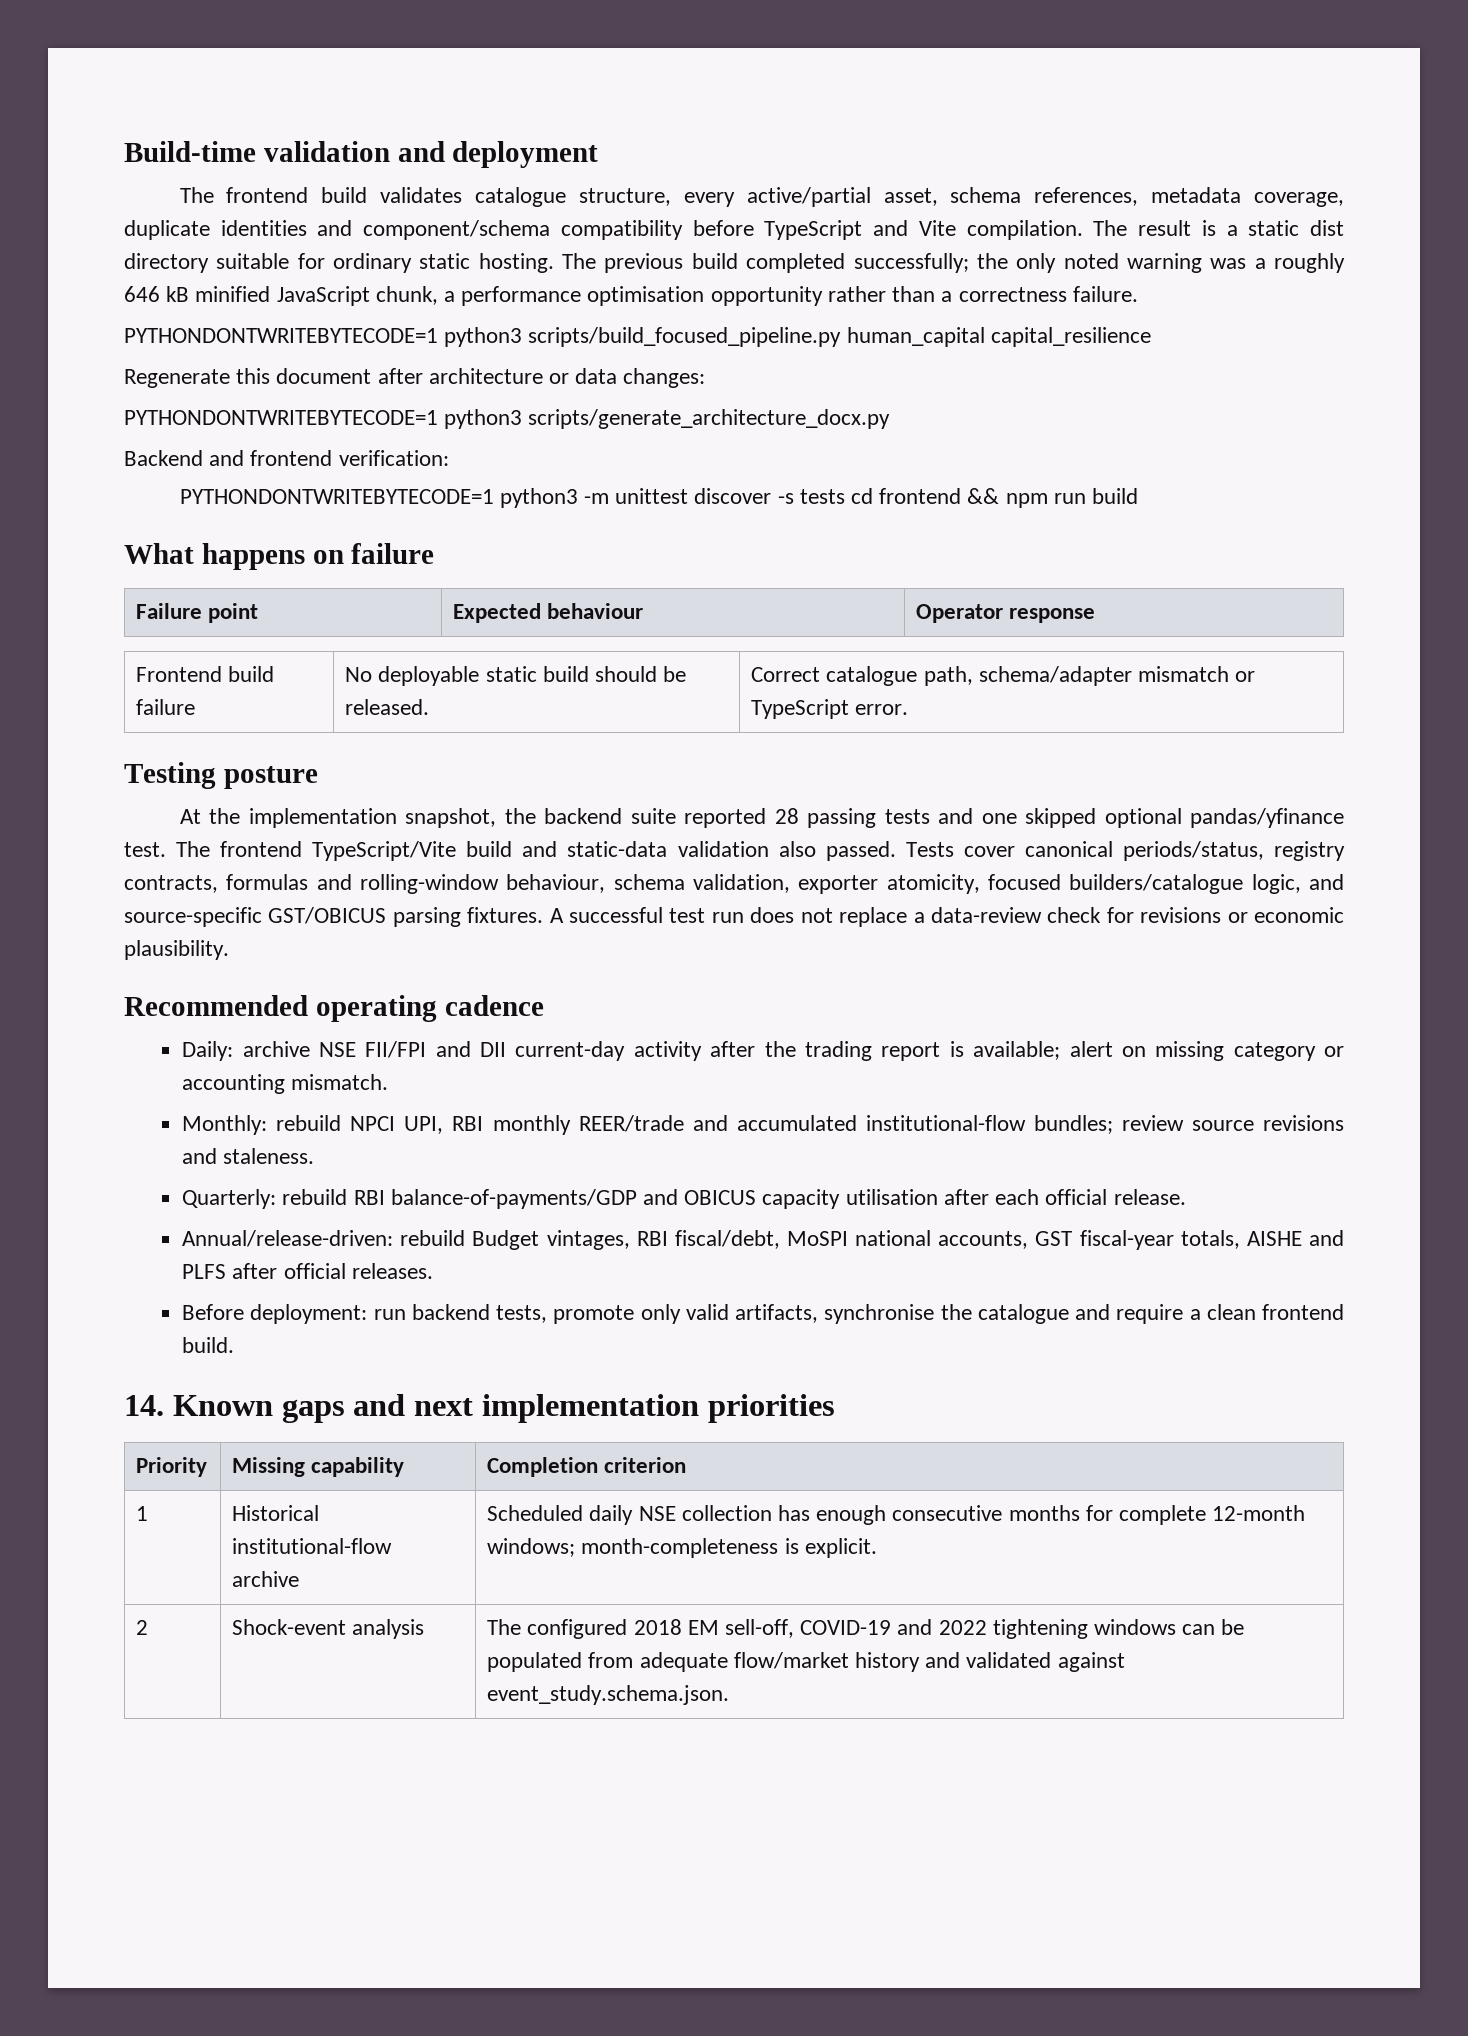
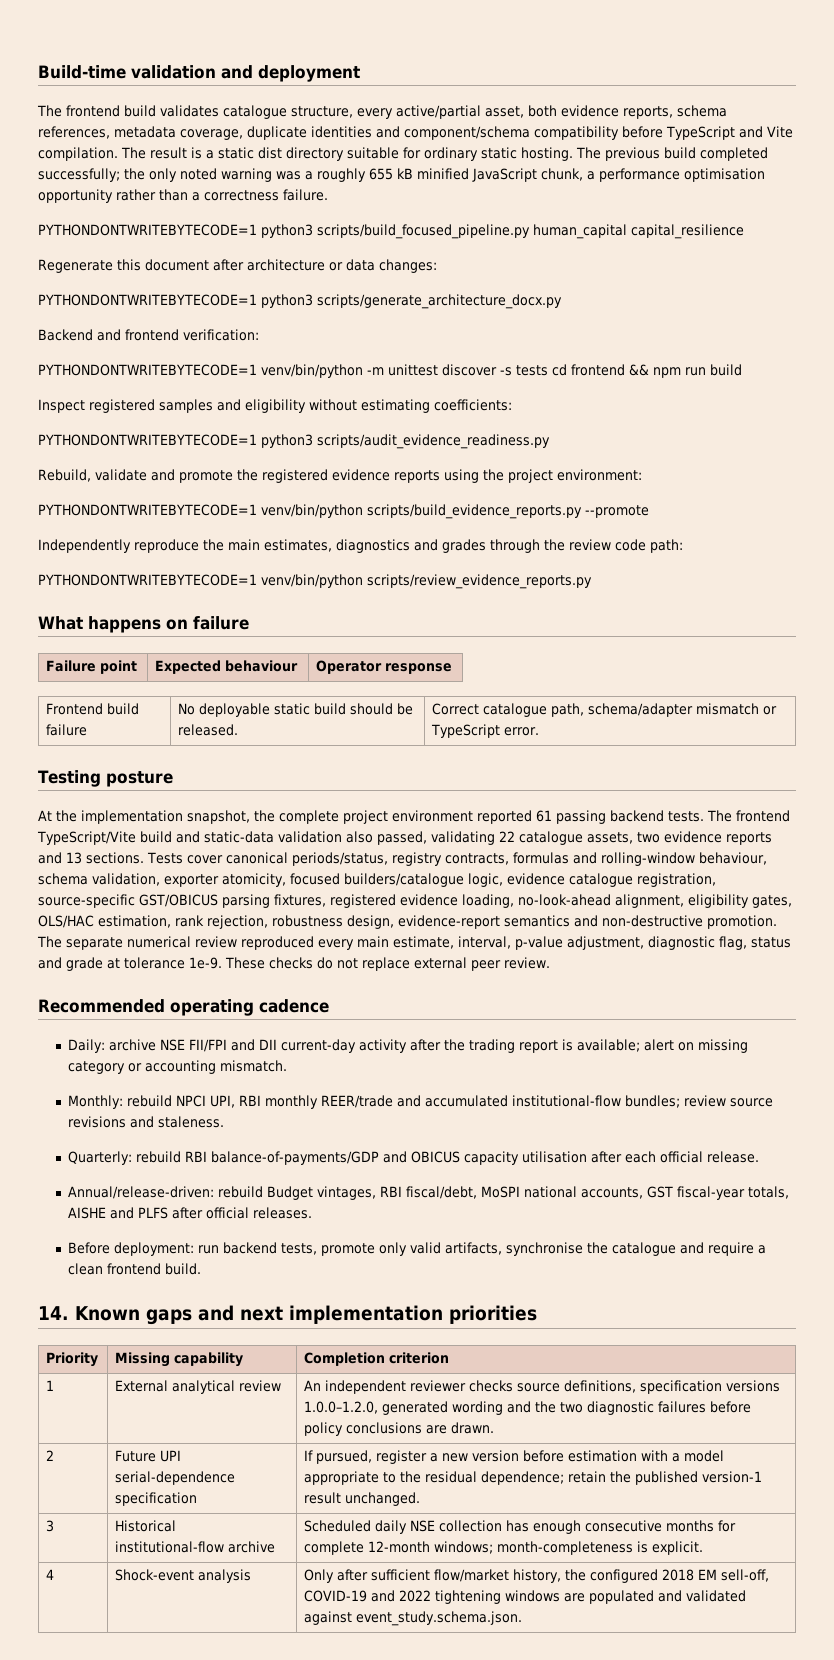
(938, 197) none -> [528,105,673,119] both evidence reports,
[124,286,160,302] 646 -> [369,168,393,180] 655
[499,488,578,508] python3 -> [261,364,363,378] venv/bin/python
(1139, 496) none -> [38,399,512,413] [38,434,550,449] [38,469,642,483] [38,504,649,519] [38,539,683,553] [38,574,592,589] // Inspect registered samples and eligibility without estimating coefficients: // PYTHONDONTWRITEBYTECODE=1 python3 scripts/audit_evidence_readiness.py // Rebuild, validate and promote the registered evidence reports using the project environment: // PYTHONDONTWRITEBYTECODE=1 venv/bin/python scripts/build_evidence_reports.py --promote // Independently reproduce the main estimates, diagnostics and grades through the review code path: // PYTHONDONTWRITEBYTECODE=1 venv/bin/python scripts/review_evidence_reports.py
[544,808,1344,828] [124,842,166,857] backend suite reported 28 passing tests and one skipped optional pandas/yfinance test. -> [279,810,704,824] complete project environment reported 61 passing backend tests.
[825,841,896,861] passed. -> [376,831,772,845] [38,852,144,864] passed, validating 22 catalogue assets, two evidence reports and 13 sections.
[1309,874,1344,890] [124,907,1344,927] [124,940,229,960] and source-specific GST/OBICUS parsing fixtures. A successful test run does not replace a data-review check for revisions or economic plausibility. -> [507,873,716,887] [38,894,792,908] [38,915,777,929] [37,936,791,950] [38,957,550,971] evidence catalogue registration, source-specific GST/OBICUS parsing fixtures, registered evidence loading, no-look-ahead alignment, eligibility gates, OLS/HAC estimation, rank rejection, robustness design, evidence-report semantics and non-destructive promotion. The separate numerical review reproduced every main estimate, interval, p-value adjustment, diagnostic flag, status and grade at tolerance 1e-9. These checks do not replace external peer review.
(149, 1513) none -> [115,1380,282,1394] [304,1380,781,1394] [304,1401,752,1415] [304,1422,495,1436] [46,1450,55,1461] [115,1450,182,1462] [115,1471,236,1485] [115,1492,198,1506] [304,1450,725,1464] [304,1471,763,1485] [304,1492,421,1506] [46,1520,55,1532] | External analytical review | An independent reviewer checks source definitions, specification versions 1.0.0–1.2.0, generated wording and the two diagnostic failures before policy conclusions are drawn. // 2 | Future UPI serial-dependence specification | If pursued, register a new version before estimation with a model appropriate to the residual dependence; retain the published version-1 result unchanged. // 3
[136,1620,149,1635] 2 -> [46,1569,55,1580] 4
[487,1619,522,1635] The -> [304,1569,587,1583] Only after sufficient flow/market history, the
[1182,1619,1245,1635] [487,1652,920,1672] can be populated from adequate flow/market history -> [564,1590,655,1604] are populated

